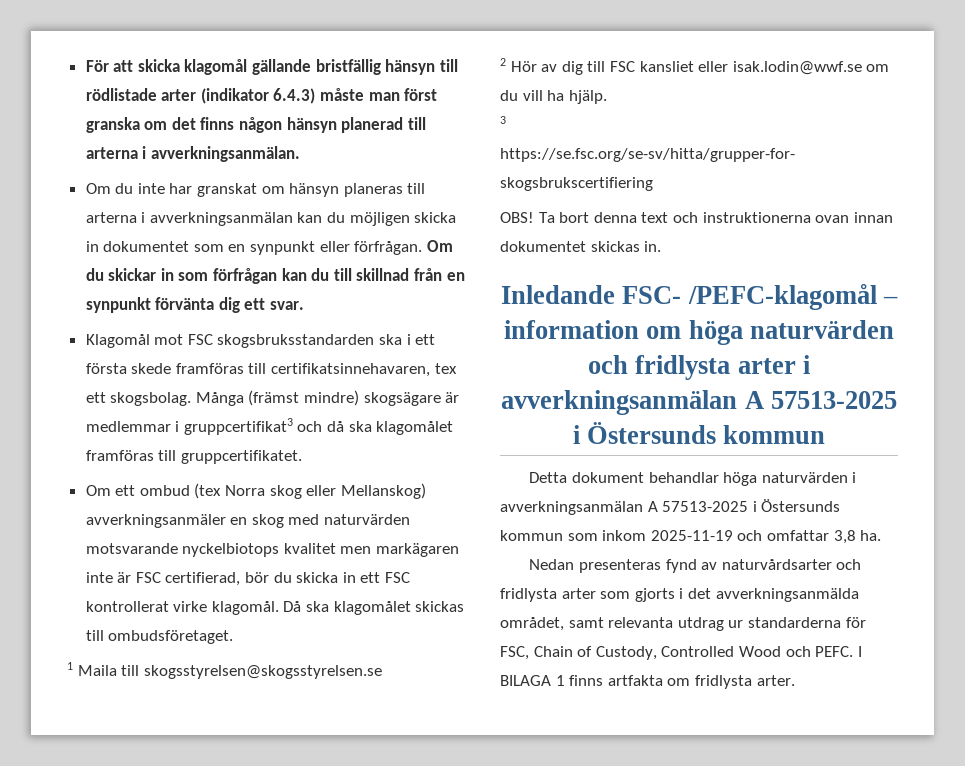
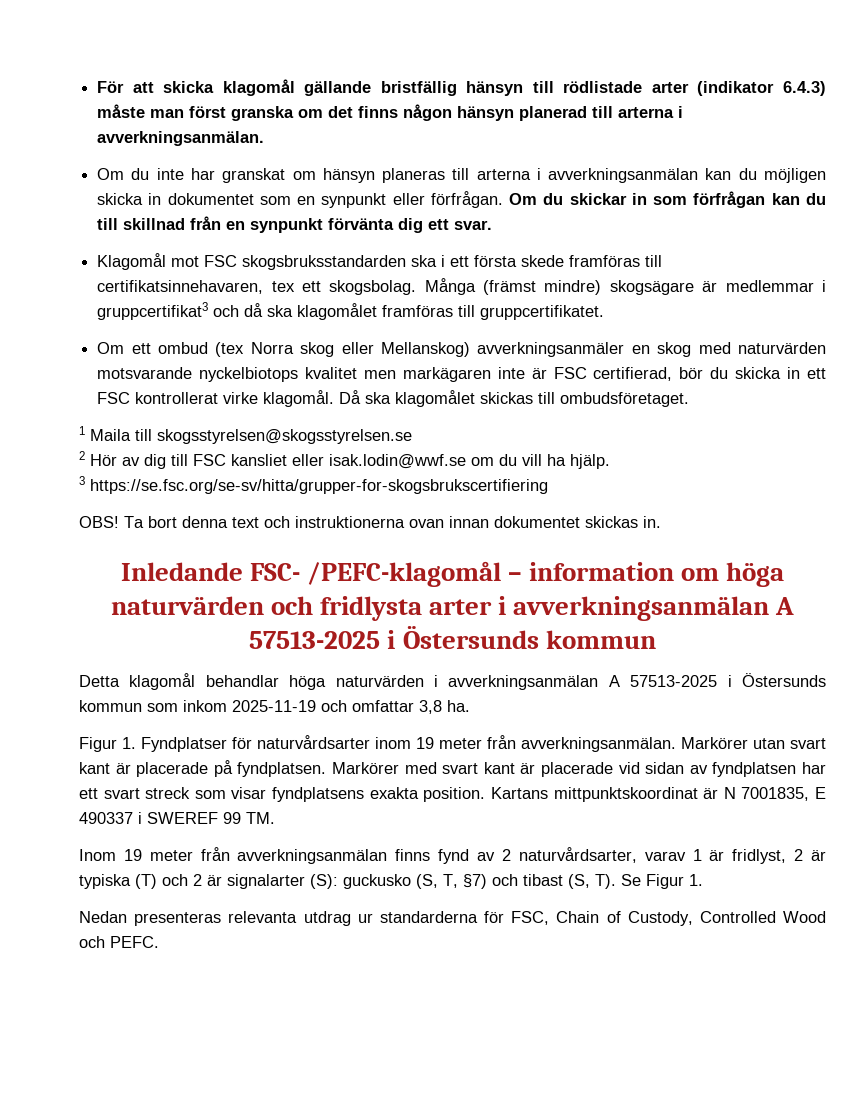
[572,472,645,483] dokument -> [129,673,196,690] klagomål
[529,559,862,573] [500,588,859,602] [500,617,604,631] Nedan presenteras fynd av naturvårdsarter och fridlysta arter som gjorts i det avverkningsanmälda området, samt -> [79,735,826,752] [79,760,827,777] [79,787,827,802] [79,812,275,824] [79,847,827,864] [79,874,703,889] [79,911,222,926] Figur 1. Fyndplatser för naturvårdsarter inom 19 meter från avverkningsanmälan. Markörer utan svart kant är placerade på fyndplatsen. Markörer med svart kant är placerade vid sidan av fyndplatsen har ett svart streck som visar fyndplatsens exakta position. Kartans mittpunktskoordinat är N 7001835, E 490337 i SWEREF 99 TM. // Inom 19 meter från avverkningsanmälan finns fynd av 2 naturvårdsarter, varav 1 är fridlyst, 2 är typiska (T) och 2 är signalarter (S): guckusko (S, T, §7) och tibast (S, T). Se Figur 1. // Nedan presenteras
[857,646,862,657] [500,675,795,689] I BILAGA 1 finns artfakta om fridlysta arter. -> (159, 942) none

